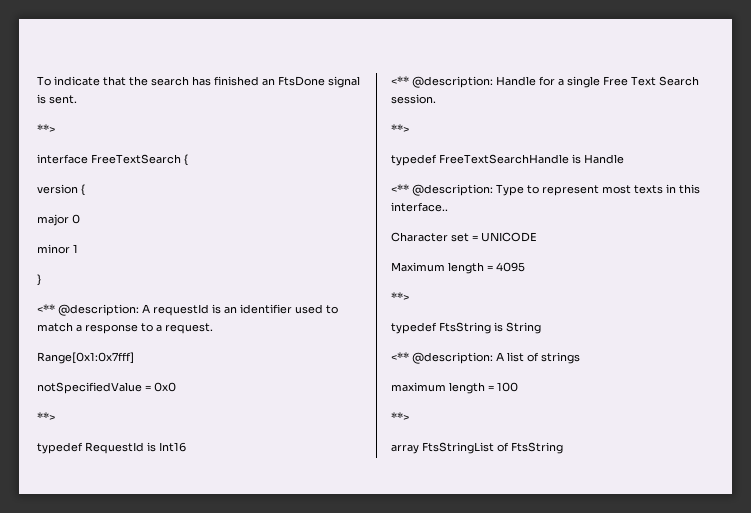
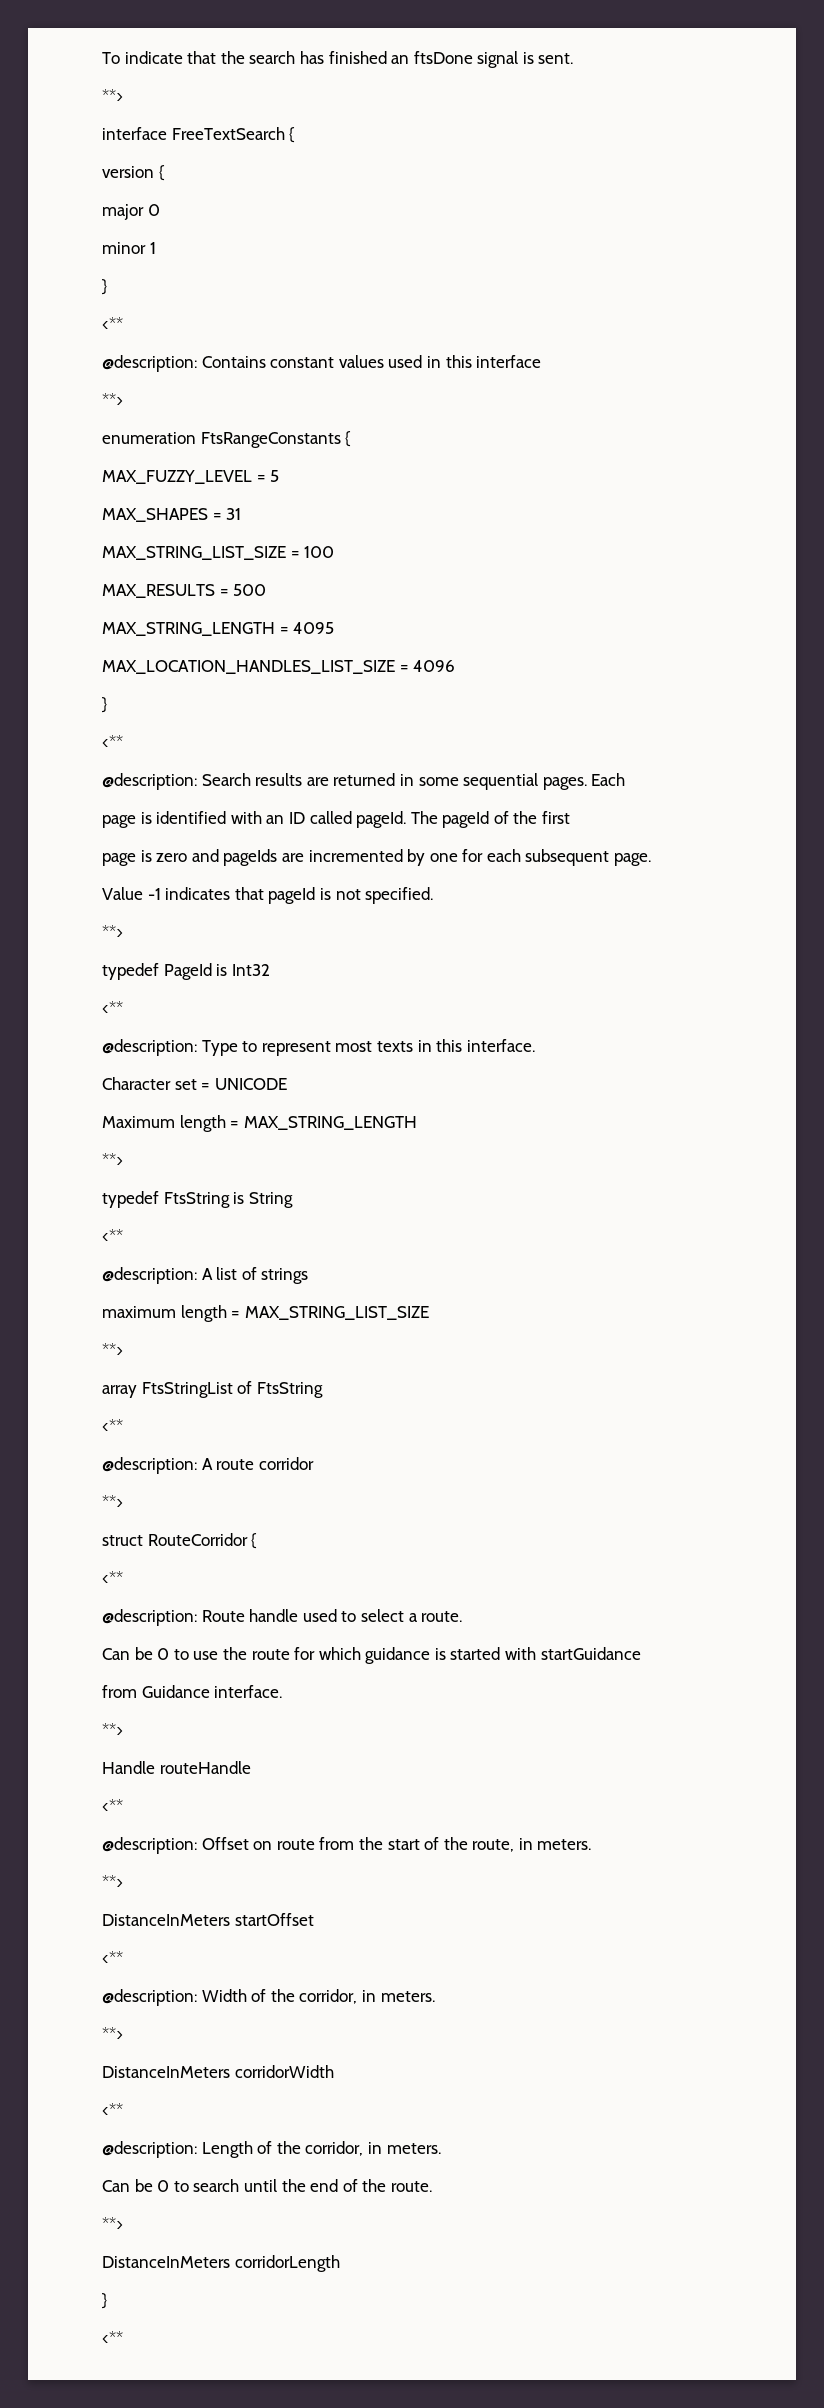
[278,76,325,86] FtsDone -> [413,51,473,64] ftsDone
[58,304,338,316] [37,322,213,334] [37,352,134,364] [37,382,176,394] [37,412,55,421] [37,442,186,454] [391,76,699,88] [391,94,436,104] [391,124,409,133] [391,154,624,166] [391,184,409,193] @description: A requestId is an identifier used to match a response to a request. // Range[0x1:0x7fff] // notSpecifiedValue = 0x0 // **> // typedef RequestId is Int16 // <** @description: Handle for a single Free Text Search session. // **> // typedef FreeTextSearchHandle is Handle // <** -> [102,355,542,372] [102,393,123,406] [102,431,352,448] [102,470,280,484] [102,508,242,522] [102,546,335,560] [102,584,267,598] [102,622,335,636] [102,660,456,674] [102,697,107,713] [102,735,123,748] [102,773,626,790] [102,811,571,828] [102,849,652,866] [102,887,434,904] [102,925,123,938] [102,963,270,980] [102,1001,123,1014] // @description: Contains constant values used in this interface // **> // enumeration FtsRangeConstants { // MAX_FUZZY_LEVEL = 5 // MAX_SHAPES = 31 // MAX_STRING_LIST_SIZE = 100 // MAX_RESULTS = 500 // MAX_STRING_LENGTH = 4095 // MAX_LOCATION_HANDLES_LIST_SIZE = 4096 // } // <** // @description: Search results are returned in some sequential pages. Each // page is identified with an ID called pageId. The pageId of the first // page is zero and pageIds are incremented by one for each subsequent page. // Value -1 indicates that pageId is not specified. // **> // typedef PageId is Int32 // <** //
[391,202,448,212] interface.. -> [466,1039,535,1052] interface.
[496,262,525,272] 4095 -> [243,1116,417,1130] MAX_STRING_LENGTH
(409, 356) none -> (123, 1235) //
[497,382,518,392] 100 -> [244,1306,429,1320] MAX_STRING_LIST_SIZE
(563, 448) none -> [102,1419,123,1432] [102,1457,314,1474] [102,1495,123,1508] [102,1533,258,1549] [102,1571,123,1584] [102,1609,463,1626] [102,1647,641,1664] [102,1685,283,1698] [102,1723,123,1736] [102,1761,251,1774] [102,1799,123,1812] [102,1837,592,1854] [102,1875,123,1888] [102,1913,314,1926] [102,1951,123,1964] [102,1989,435,2006] [102,2027,123,2040] [102,2065,334,2078] [102,2103,123,2116] [102,2141,441,2158] [102,2179,432,2192] [102,2217,123,2230] [102,2255,340,2272] [102,2293,107,2309] [102,2331,123,2344] // <** // @description: A route corridor // **> // struct RouteCorridor { // <** // @description: Route handle used to select a route. // Can be 0 to use the route for which guidance is started with startGuidance // from Guidance interface. // **> // Handle routeHandle // <** // @description: Offset on route from the start of the route, in meters. // **> // DistanceInMeters startOffset // <** // @description: Width of the corridor, in meters. // **> // DistanceInMeters corridorWidth // <** // @description: Length of the corridor, in meters. // Can be 0 to search until the end of the route. // **> // DistanceInMeters corridorLength // } // <**

